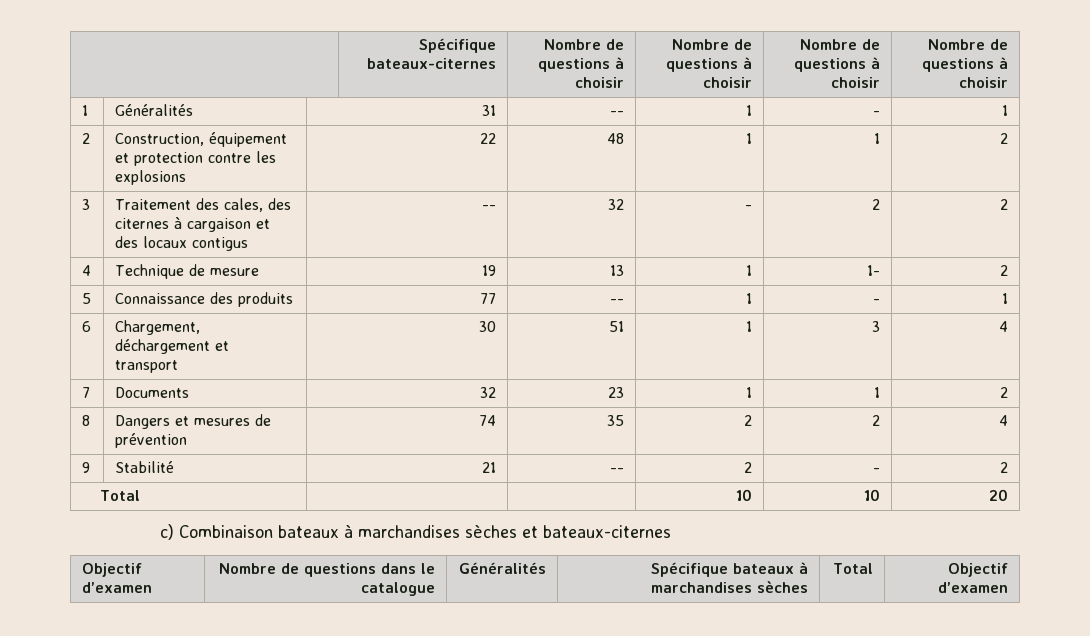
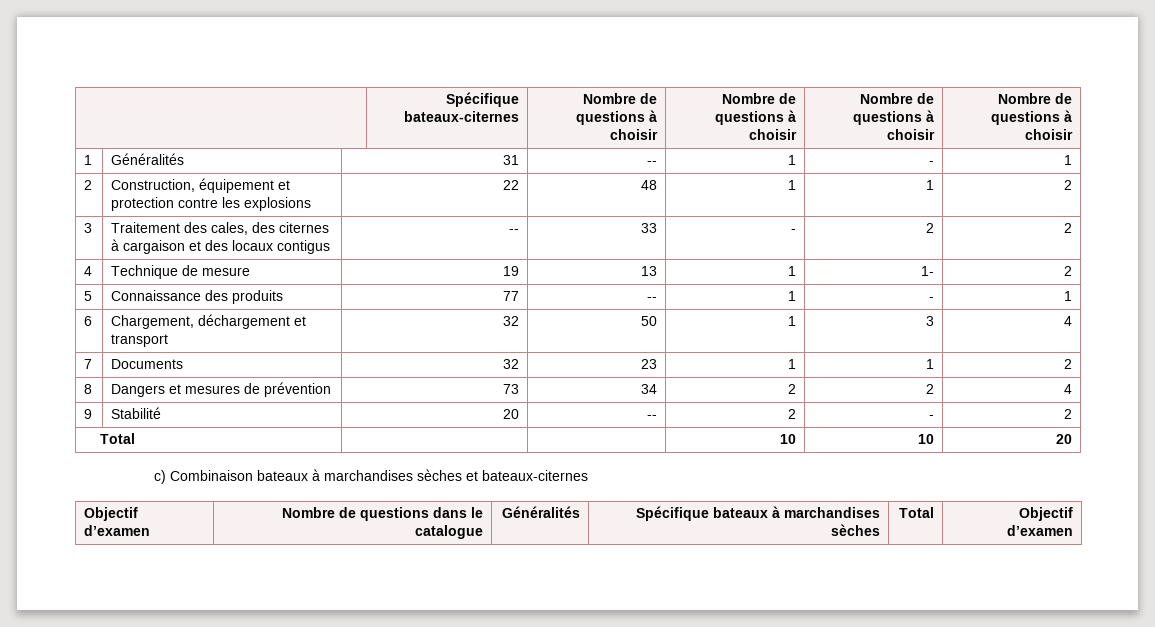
[608,199,625,210] 32 -> [640,223,657,233] 33
[479,321,497,332] [609,321,625,332] 30 | 51 -> [502,316,519,326] [640,316,657,326] 32 | 50
[479,415,497,426] [607,415,625,426] 74 | 35 -> [502,384,519,394] [640,384,657,394] 73 | 34
[482,462,497,473] 21 -> [502,409,519,419] 20

